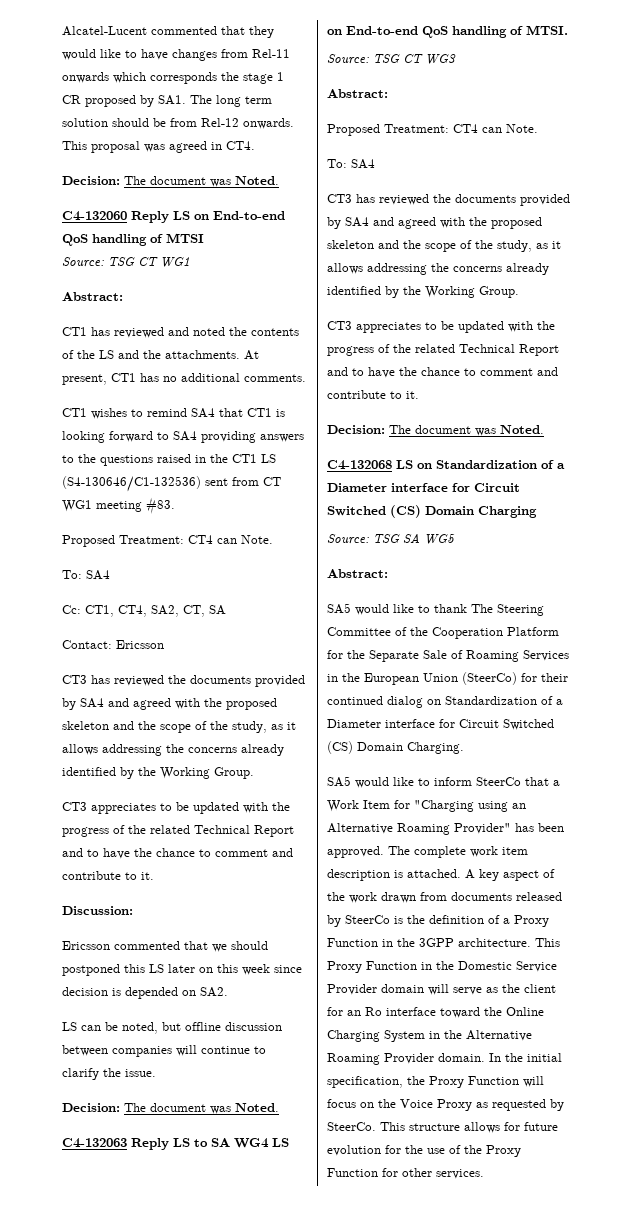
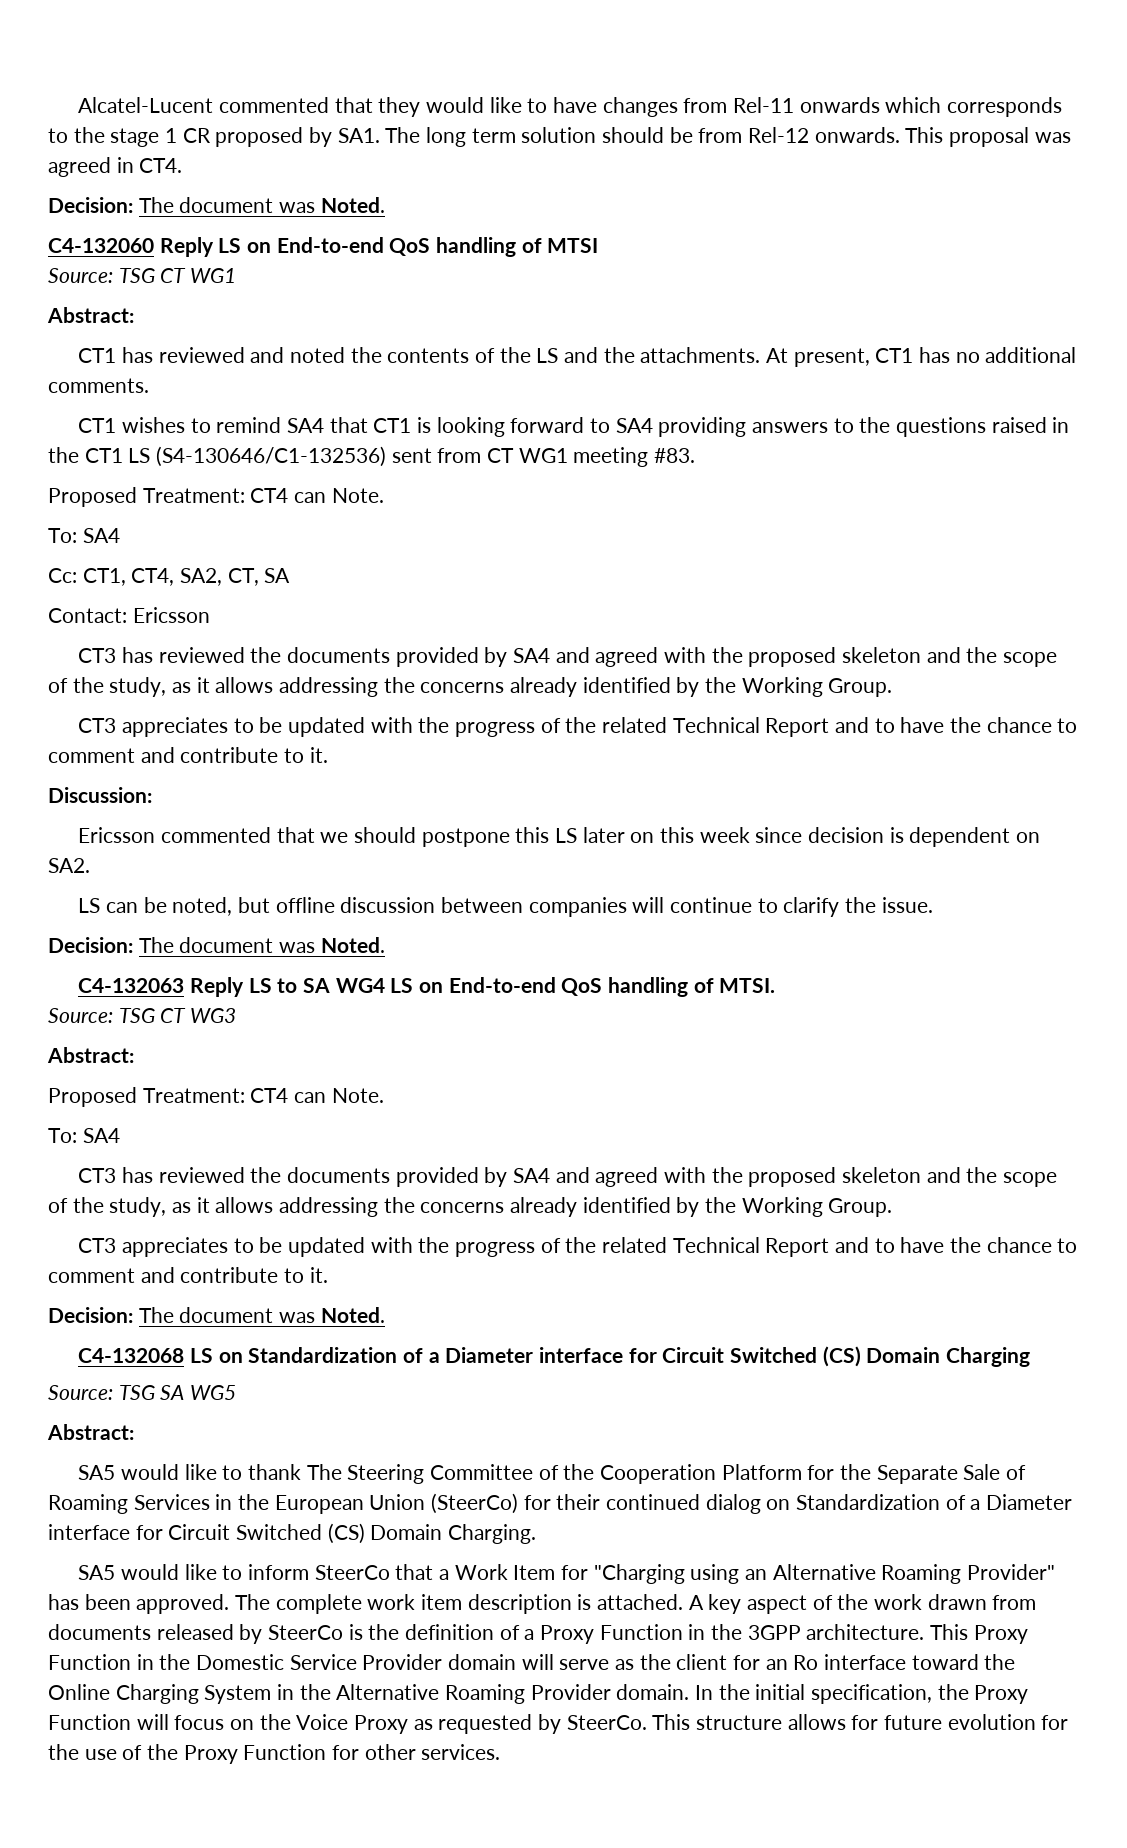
(217, 78) none -> [48,128,68,143] to
[62,964,120,976] postponed -> [421,828,510,847] postpone
[125,987,178,999] depended -> [909,827,1011,847] dependent

